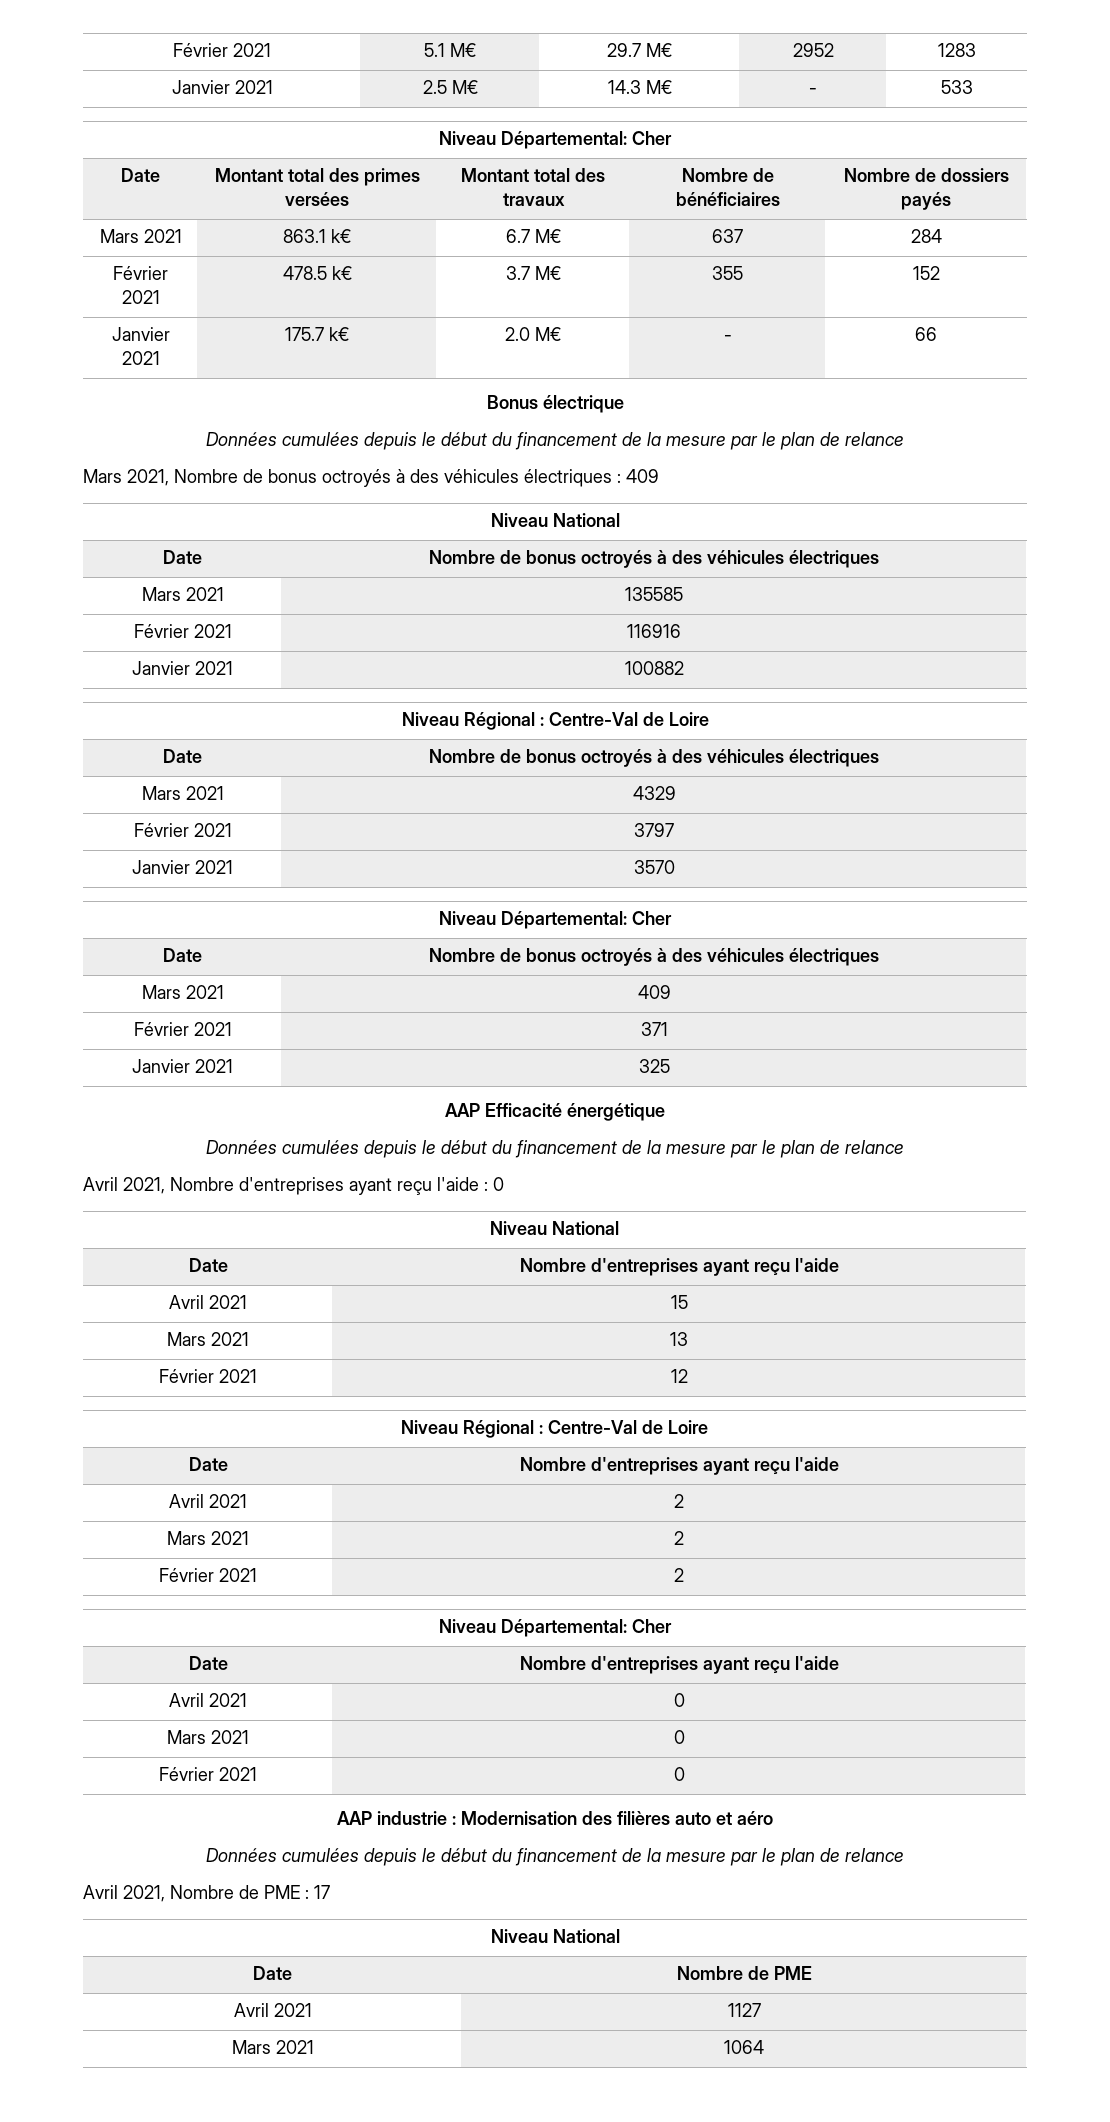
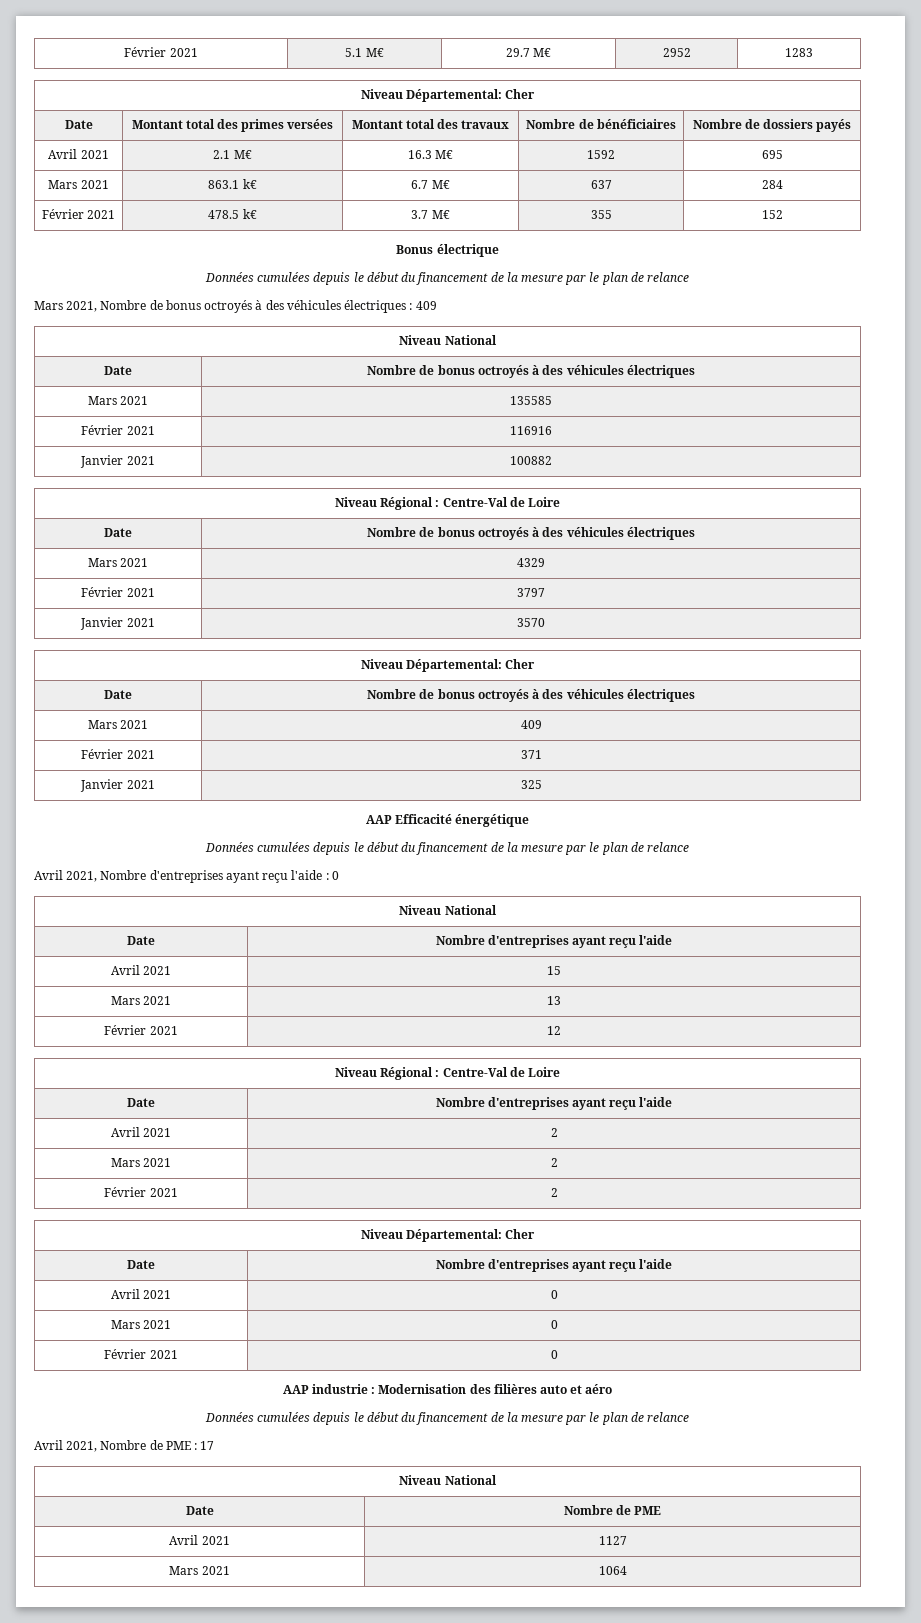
[171,80,273,94] [422,80,478,94] [607,80,672,94] [809,88,817,94] [940,80,973,94] // Janvier 2021 | 2.5 M€ | 14.3 M€ | - | 533 -> (813, 52) none
(951, 201) none -> [48,149,109,159] [213,150,252,159] [407,150,454,159] [587,150,615,159] [761,150,783,159] // Avril 2021 | 2.1 M€ | 16.3 M€ | 1592 | 695
[111,327,170,341] [121,351,160,365] [285,327,349,341] [505,327,561,341] [723,335,732,341] [915,327,937,341] // Janvier 2021 | 175.7 k€ | 2.0 M€ | - | 66 -> (783, 214) none

